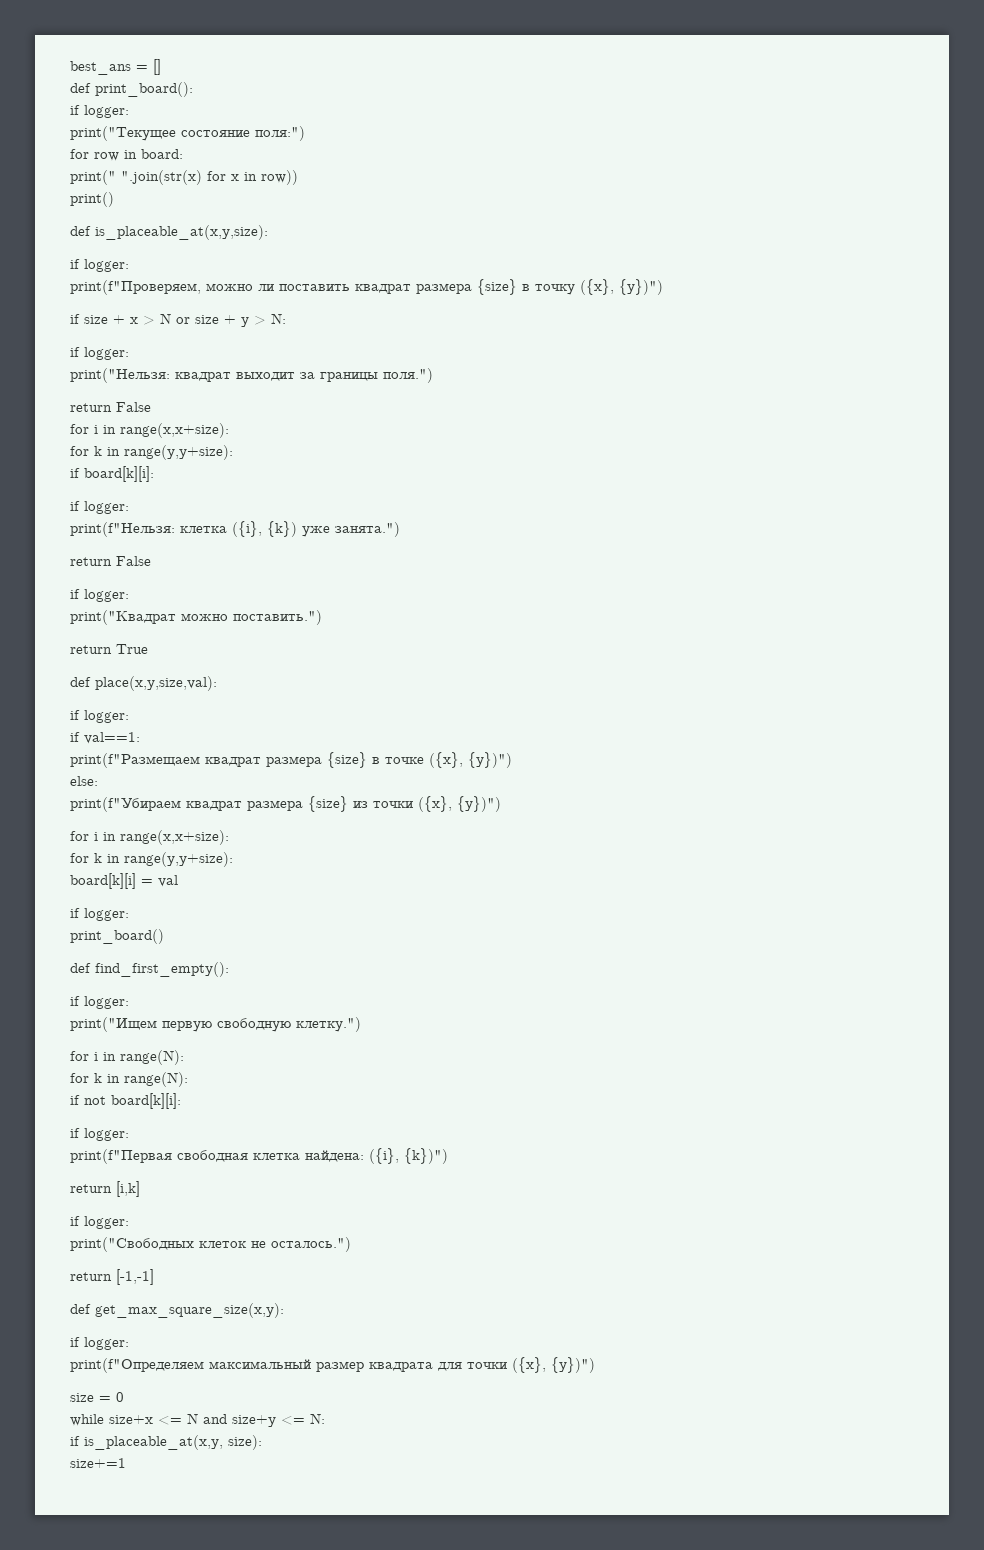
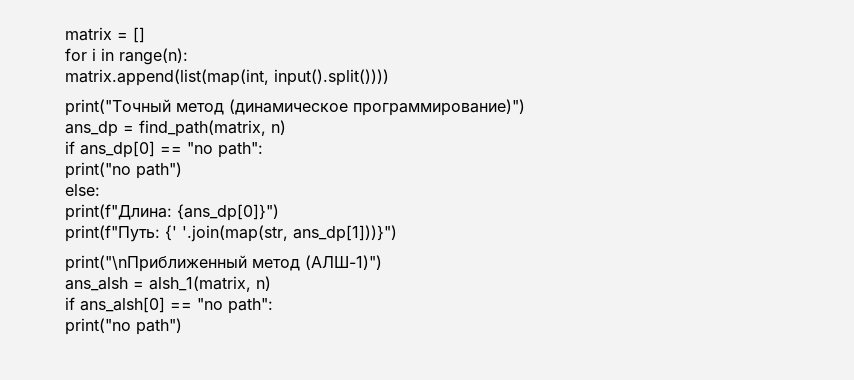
[70,61,131,75] best_ans -> [65,27,112,41] matrix
[70,82,193,97] [70,105,129,118] [70,126,305,141] [70,149,183,161] [70,170,298,185] [70,192,114,207] [70,225,268,240] [70,259,129,272] [70,279,663,295] [70,313,286,327] [70,347,129,360] [70,368,433,383] [70,402,151,412] [70,423,229,438] [70,445,233,460] [70,466,154,482] [70,501,129,514] [70,521,400,537] [70,556,151,566] [70,589,129,602] [70,610,322,625] [70,644,148,654] [70,676,217,691] [70,710,129,723] [70,732,140,744] [70,752,512,768] [70,776,98,786] [70,796,501,812] [70,830,229,845] [70,852,233,867] [70,873,178,889] [70,908,129,921] [70,929,164,944] [70,962,229,977] [70,996,129,1009] [70,1017,361,1032] [70,1050,184,1065] [70,1072,188,1087] [70,1093,181,1109] [70,1128,129,1141] [70,1148,448,1164] [70,1181,140,1197] [70,1216,129,1229] [70,1237,351,1252] [70,1269,154,1285] [70,1303,284,1318] [70,1337,129,1350] [70,1357,595,1373] [70,1392,124,1402] [70,1413,325,1427] [70,1435,262,1450] [70,1458,126,1468] def print_board(): // if logger: // print("Текущее состояние поля:") // for row in board: // print(" ".join(str(x) for x in row)) // print() // def is_placeable_at(x,y,size): // if logger: // print(f"Проверяем, можно ли поставить квадрат размера {size} в точку ({x}, {y})") // if size + x > N or size + y > N: // if logger: // print("Нельзя: квадрат выходит за границы поля.") // return False // for i in range(x,x+size): // for k in range(y,y+size): // if board[k][i]: // if logger: // print(f"Нельзя: клетка ({i}, {k}) уже занята.") // return False // if logger: // print("Квадрат можно поставить.") // return True // def place(x,y,size,val): // if logger: // if val==1: // print(f"Размещаем квадрат размера {size} в точке ({x}, {y})") // else: // print(f"Убираем квадрат размера {size} из точки ({x}, {y})") // for i in range(x,x+size): // for k in range(y,y+size): // board[k][i] = val // if logger: // print_board() // def find_first_empty(): // if logger: // print("Ищем первую свободную клетку.") // for i in range(N): // for k in range(N): // if not board[k][i]: // if logger: // print(f"Первая свободная клетка найдена: ({i}, {k})") // return [i,k] // if logger: // print("Свободных клеток не осталось.") // return [-1,-1] // def get_max_square_size(x,y): // if logger: // print(f"Определяем максимальный размер квадрата для точки ({x}, {y})") // size = 0 // while size+x <= N and size+y <= N: // if is_placeable_at(x,y, size): // size+=1 -> [65,48,188,65] [65,69,389,86] [65,99,525,116] [65,120,286,137] [65,141,263,158] [65,162,182,179] [65,184,100,196] [65,204,279,221] [65,225,397,242] [65,255,382,272] [65,276,271,292] [65,297,273,314] [65,318,182,335] for i in range(n): // matrix.append(list(map(int, input().split()))) // print("Точный метод (динамическое программирование)") // ans_dp = find_path(matrix, n) // if ans_dp[0] == "no path": // print("no path") // else: // print(f"Длина: {ans_dp[0]}") // print(f"Путь: {' '.join(map(str, ans_dp[1]))}") // print("\nПриближенный метод (АЛШ-1)") // ans_alsh = alsh_1(matrix, n) // if ans_alsh[0] == "no path": // print("no path")

